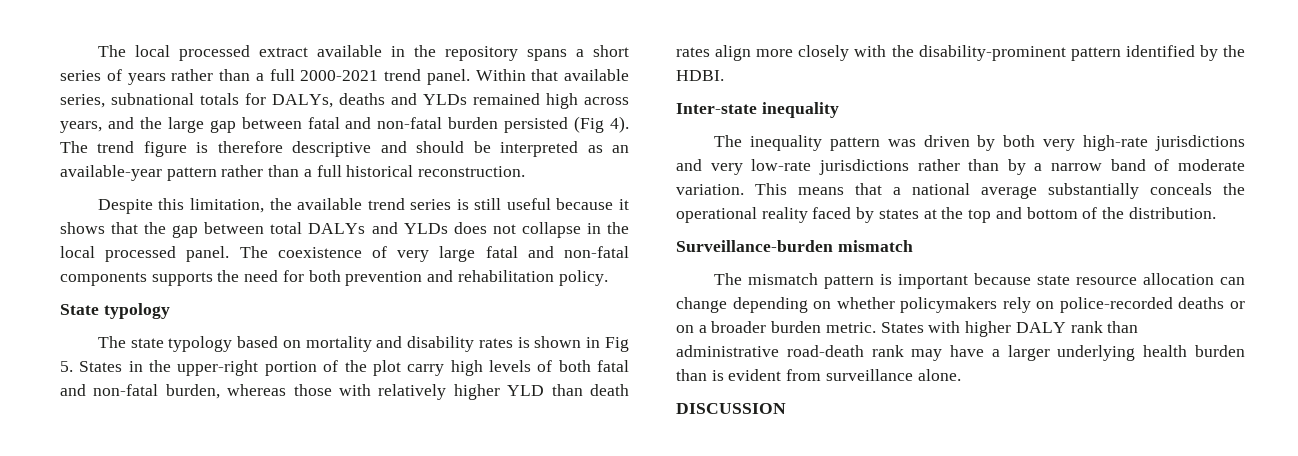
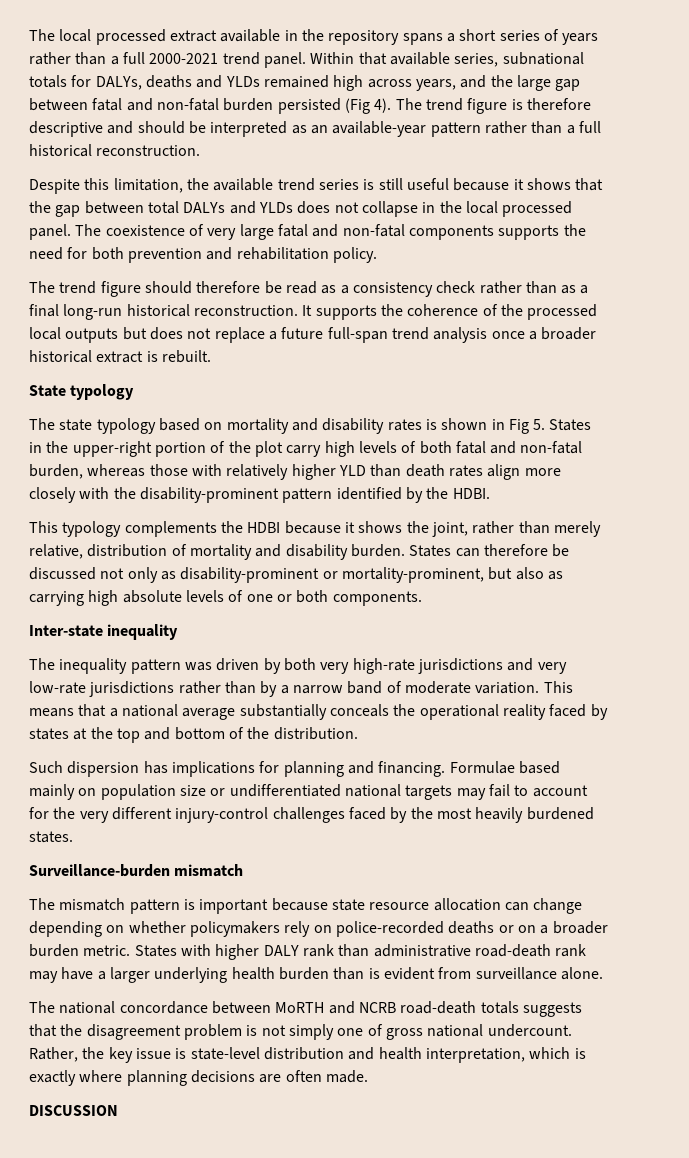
(608, 278) none -> [29,281,589,297] [29,304,598,320] [29,327,597,343] [29,350,211,363] // The trend figure should therefore be read as a consistency check rather than as a final long-run historical reconstruction. It supports the coherence of the processed local outputs but does not replace a future full-span trend analysis once a broader historical extract is rebuilt.
(724, 75) none -> [29,521,601,537] [29,544,570,560] [29,567,563,583] [29,590,422,606] // This typology complements the HDBI because it shows the joint, rather than merely relative, distribution of mortality and disability burden. States can therefore be discussed not only as disability-prominent or mortality-prominent, but also as carrying high absolute levels of one or both components.
(1216, 213) none -> [29,761,560,777] [29,784,588,800] [29,807,594,823] [29,831,73,843] // Such dispersion has implications for planning and financing. Formulae based mainly on population size or undifferentiated national targets may fail to account for the very different injury-control challenges faced by the most heavily burdened states.
(961, 375) none -> [29,1001,582,1017] [29,1024,572,1040] [29,1047,586,1063] [29,1070,368,1086] // The national concordance between MoRTH and NCRB road-death totals suggests that the disagreement problem is not simply one of gross national undercount. Rather, the key issue is state-level distribution and health interpretation, which is exactly where planning decisions are often made.

